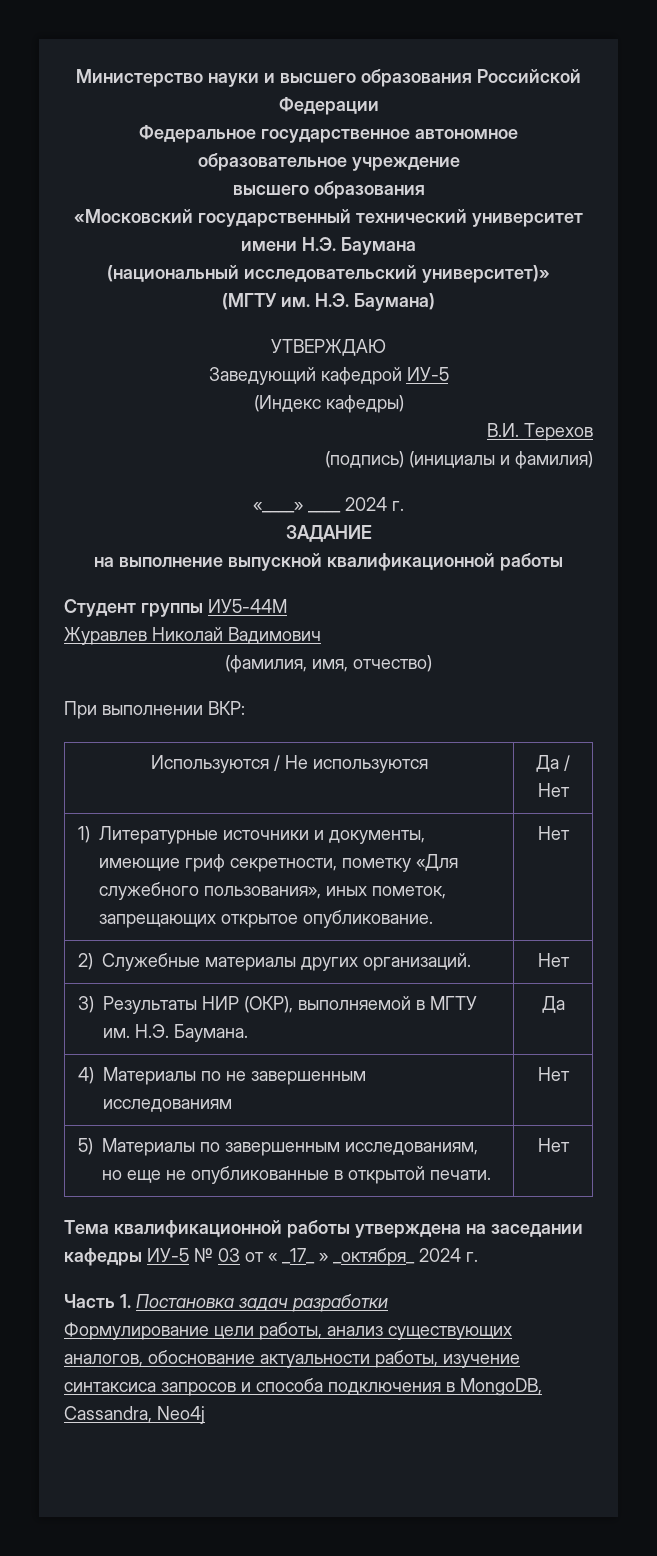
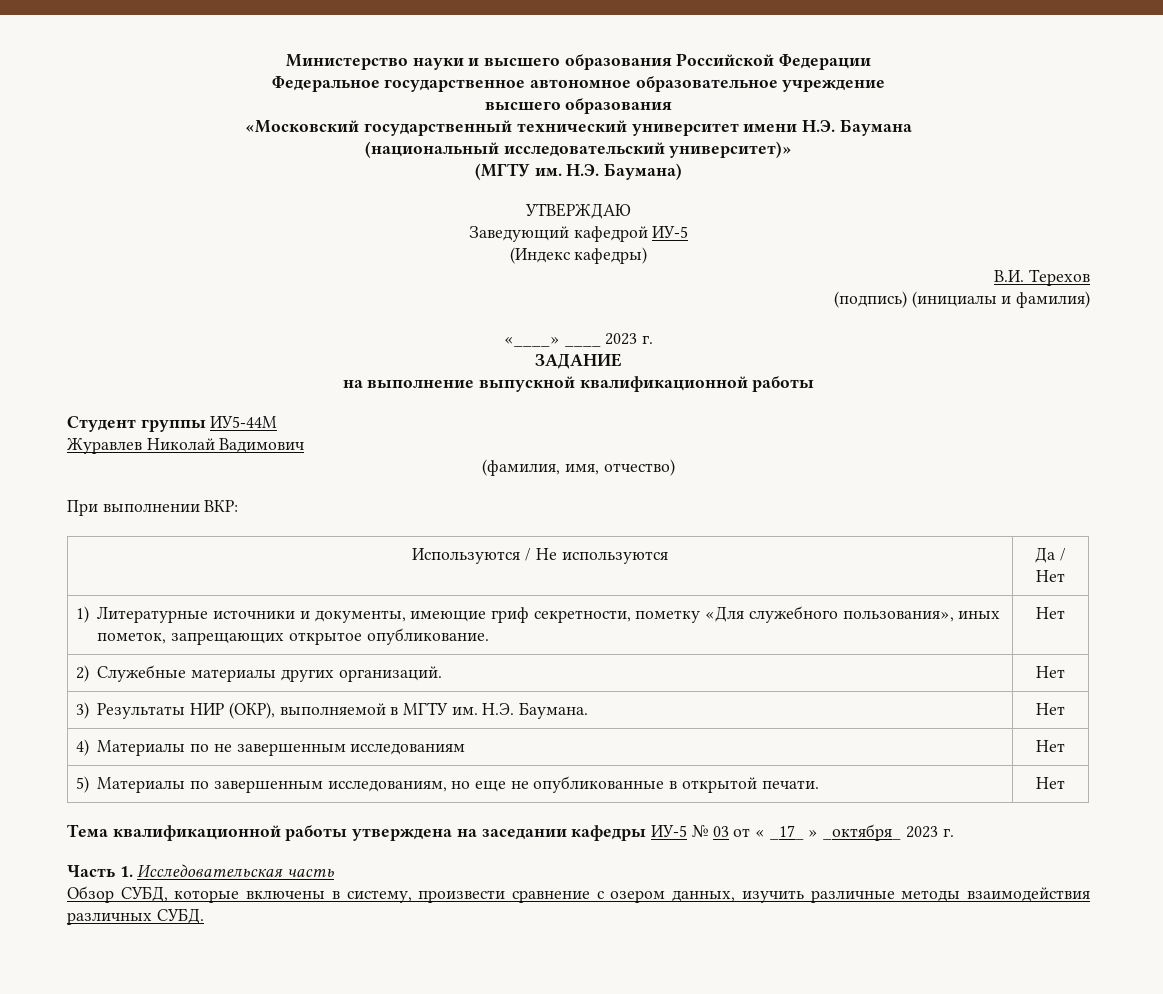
[345,497,387,511] 2024 -> [605,333,638,345] 2023
[541,996,565,1013] Да -> [1036,703,1065,715] Нет
[419,1248,461,1262] 2024 -> [905,826,938,838] 2023
[136,1294,388,1312] [64,1322,512,1340] [64,1350,520,1368] [64,1378,542,1396] [64,1406,205,1424] Постановка задач разработки // Формулирование цели работы, анализ существующих аналогов, обоснование актуальности работы, изучение синтаксиса запросов и способа подключения в MongoDB, Cassandra, Neo4j -> [137,864,335,877] [67,886,1090,903] [67,908,204,925] Исследовательская часть // Обзор СУБД, которые включены в систему, произвести сравнение с озером данных, изучить различные методы взаимодействия различных СУБД.

